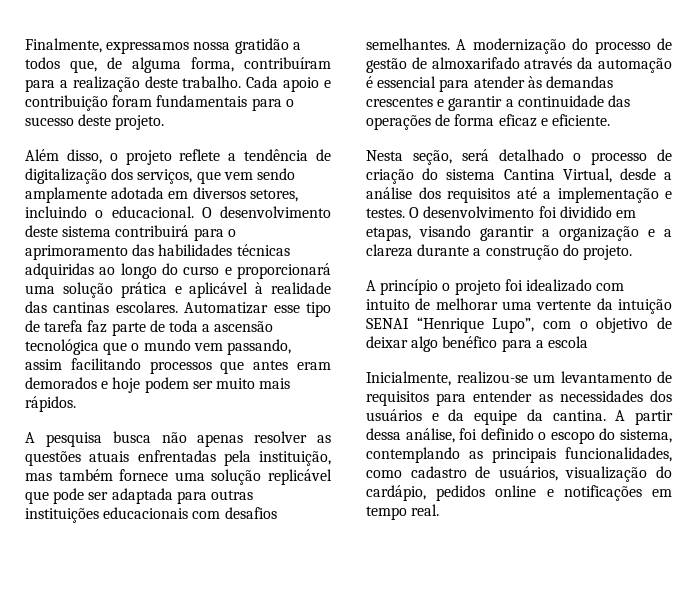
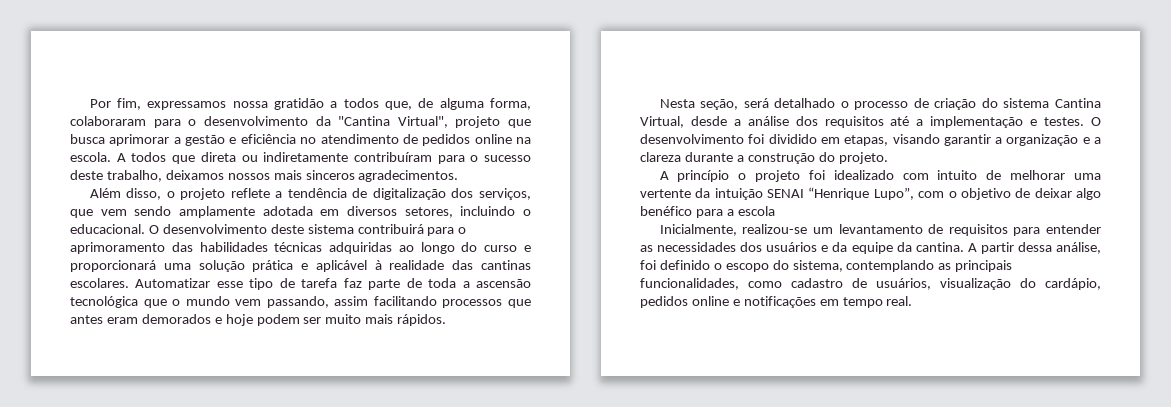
[25,38,102,53] Finalmente, -> [89,98,141,110] Por fim,
[244,57,331,69] [25,76,331,92] [25,95,294,111] [25,114,165,130] contribuíram para a realização deste trabalho. Cada apoio e contribuição foram fundamentais para o sucesso deste projeto. -> [70,116,531,128] [70,134,532,146] [70,152,531,164] [70,170,459,182] colaboraram para o desenvolvimento da "Cantina Virtual", projeto que busca aprimorar a gestão e eficiência no atendimento de pedidos online na escola. A todos que direta ou indiretamente contribuíram para o sucesso deste trabalho, deixamos nossos mais sinceros agradecimentos.
[25,431,331,447] [25,450,331,466] [25,469,332,485] [25,488,253,504] [25,507,277,523] [366,38,672,54] [366,57,672,73] [366,76,613,92] [366,95,630,111] [366,114,610,130] // A pesquisa busca não apenas resolver as questões atuais enfrentadas pela instituição, mas também fornece uma solução replicável que pode ser adaptada para outras instituições educacionais com desafios semelhantes. A modernização do processo de gestão de almoxarifado através da automação é essencial para atender às demandas crescentes e garantir a continuidade das operações de forma eficaz e eficiente. -> (447, 320) none

